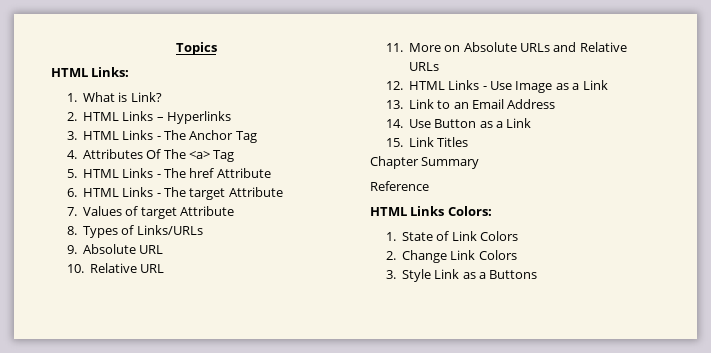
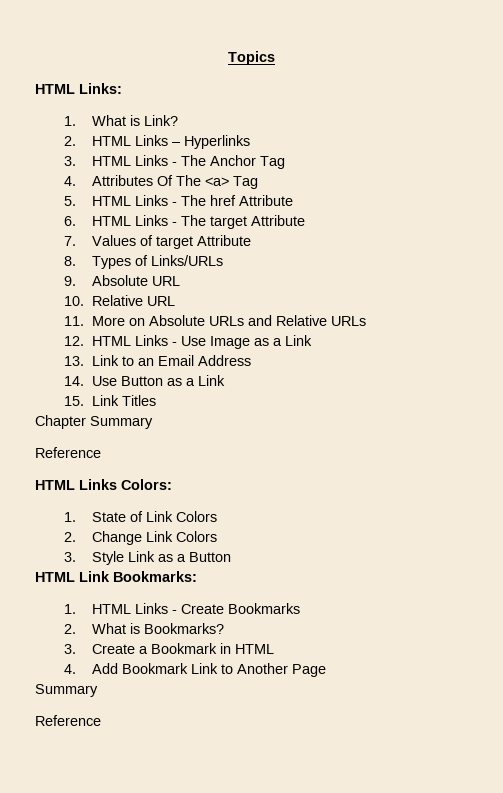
[489,270,538,279] Buttons -> [189,552,232,562] [35,571,197,582] [63,603,301,614] [63,623,225,634] [63,643,275,654] [63,663,327,677] [35,684,98,697] [35,715,101,726] Button // HTML Link Bookmarks: // 1. HTML Links - Create Bookmarks // 2. What is Bookmarks? // 3. Create a Bookmark in HTML // 4. Add Bookmark Link to Another Page // Summary // Reference

